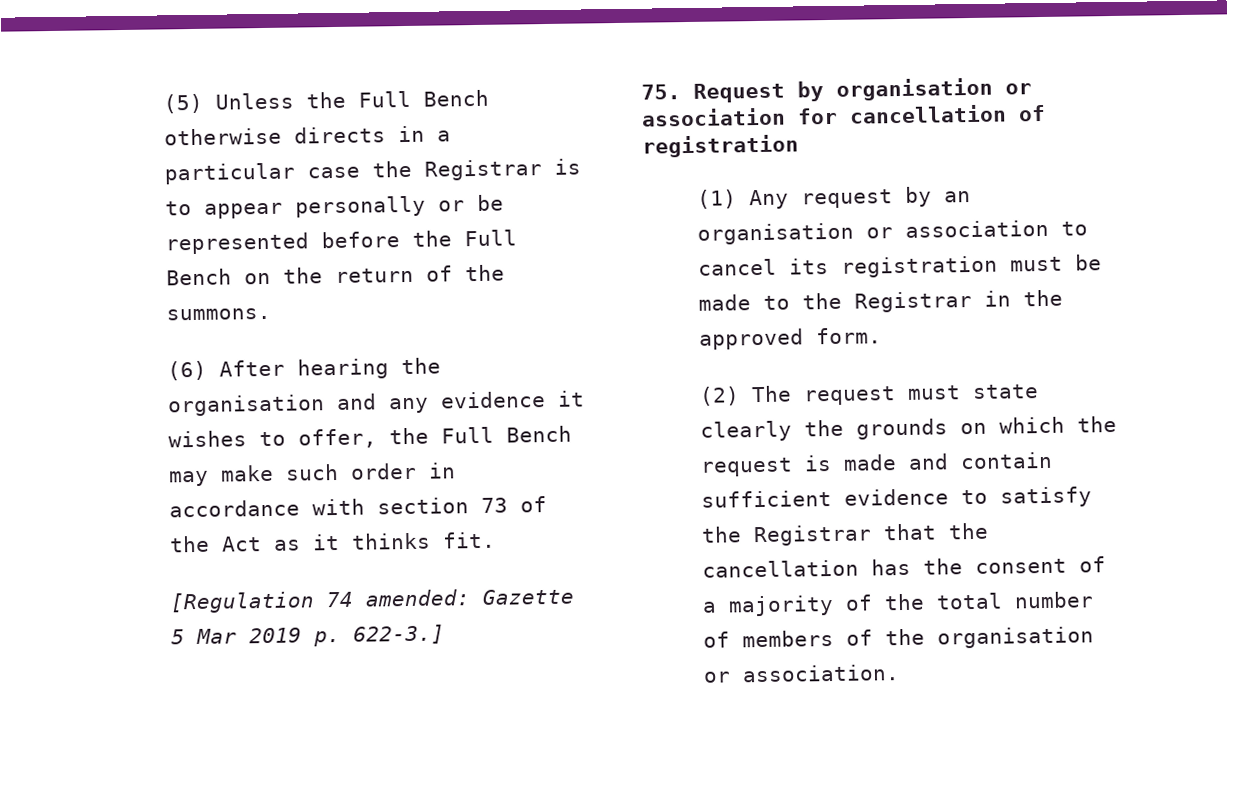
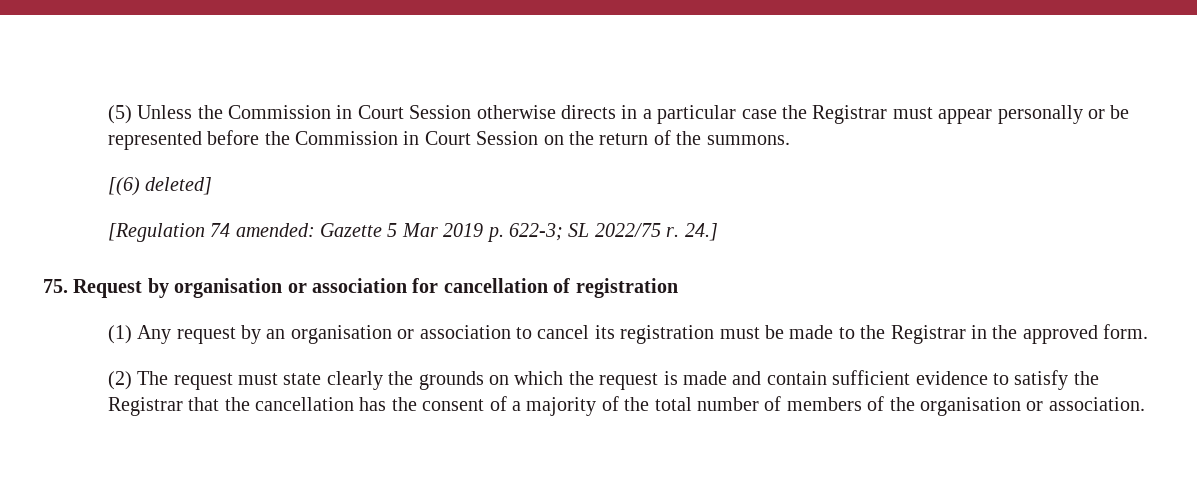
[358,89,490,108] Full Bench -> [227,105,472,119] Commission in Court Session
[554,158,582,175] [165,201,193,216] is to -> [892,107,933,119] must
[464,229,518,247] [166,268,233,286] Full Bench -> [294,131,539,145] Commission in Court Session
[167,357,442,381] [167,390,586,417] [168,425,573,449] [169,462,457,487] [169,496,548,518] [169,531,497,553] (6) After hearing the organisation and any evidence it wishes to offer, the Full Bench may make such order in accordance with section 73 of the Act as it thinks fit. -> [107,177,213,196] [(6) deleted]
[353,624,446,645] 622-3.] -> [508,223,718,241] 622-3; SL 2022/75 r. 24.]

